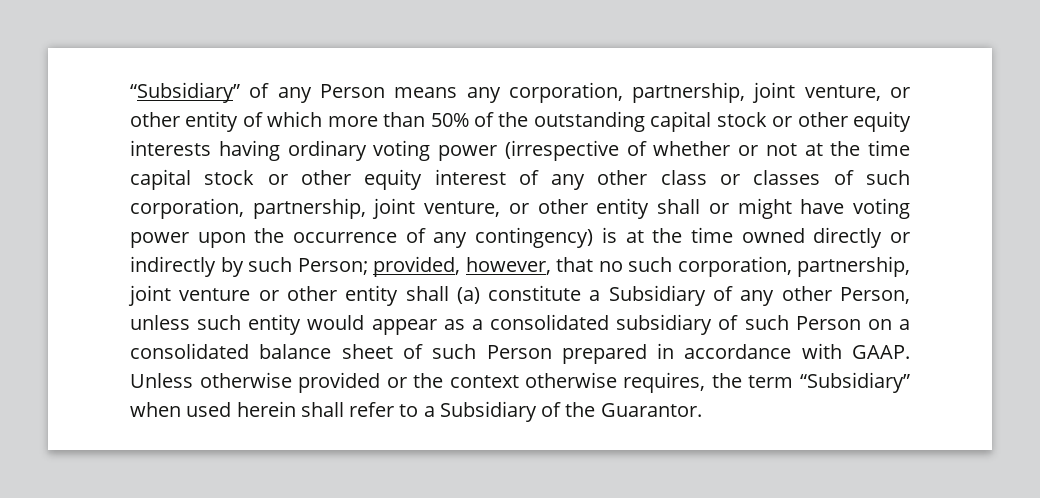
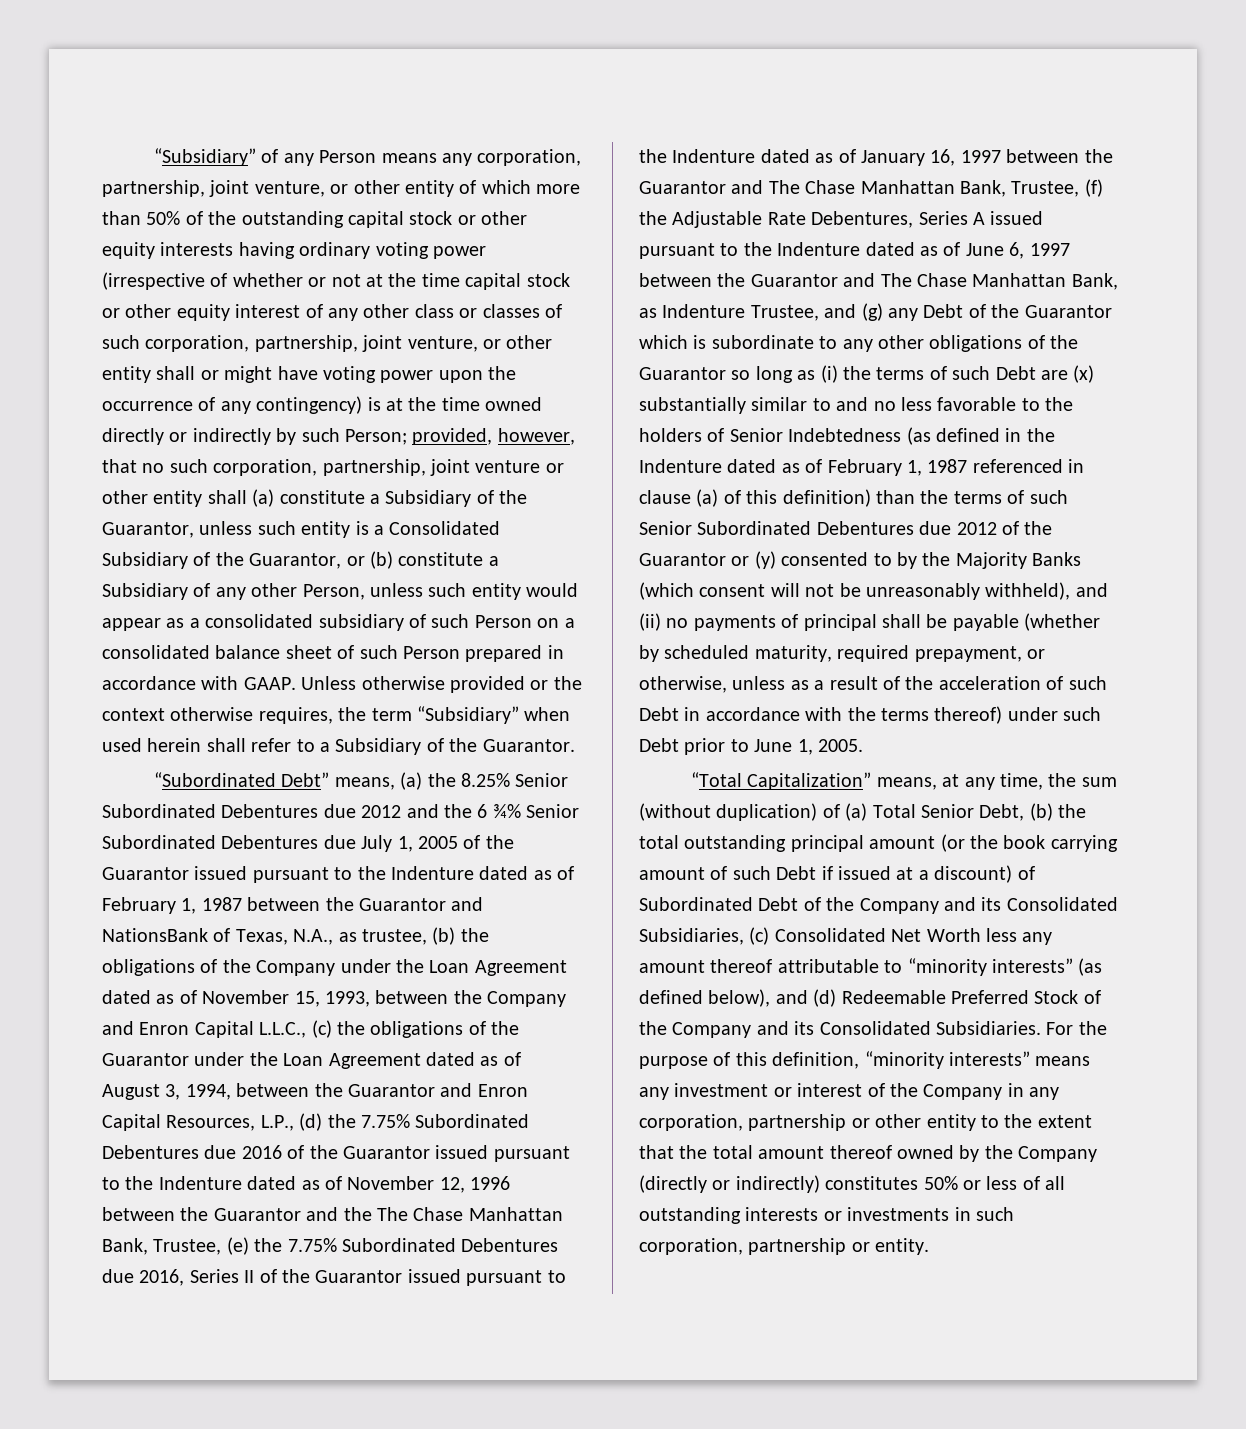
(734, 293) none -> [499,490,528,504] [102,521,501,538] [102,551,499,569] [102,583,211,600] the Guarantor, unless such entity is a Consolidated Subsidiary of the Guarantor, or (b) constitute a Subsidiary of
(702, 410) none -> [153,772,569,790] [102,804,580,818] [102,835,514,852] [102,866,575,883] [102,897,484,914] [102,927,489,945] [102,959,567,976] [102,990,567,1007] [102,1020,520,1038] [102,1052,521,1069] [102,1083,528,1100] [102,1113,530,1131] [102,1145,570,1162] [102,1176,511,1193] [102,1207,563,1221] [102,1237,559,1255] [102,1269,566,1286] [639,149,1113,166] [639,179,1103,197] [639,211,1044,228] [639,242,1070,259] [639,273,1118,290] [639,303,1112,321] [639,335,1079,352] [639,365,1095,383] [639,397,1074,414] [639,427,1055,445] [639,459,1085,476] [639,489,1068,507] [639,521,1053,535] [639,551,1082,569] [639,582,1108,600] [639,613,1101,631] [639,645,1045,662] [639,676,1107,693] [639,706,1102,724] [639,738,863,755] [690,772,1117,790] [639,803,1087,821] [639,834,1118,852] [639,865,1035,883] [639,897,1118,914] [639,927,1053,945] [639,958,1103,976] [639,989,1101,1007] [639,1021,1107,1038] [639,1051,1091,1069] [639,1083,1060,1100] [639,1114,1092,1131] [639,1145,1098,1162] [639,1175,1066,1193] [639,1207,1014,1224] [639,1238,930,1255] // “Subordinated Debt” means, (a) the 8.25% Senior Subordinated Debentures due 2012 and the 6 ¾% Senior Subordinated Debentures due July 1, 2005 of the Guarantor issued pursuant to the Indenture dated as of February 1, 1987 between the Guarantor and NationsBank of Texas, N.A., as trustee, (b) the obligations of the Company under the Loan Agreement dated as of November 15, 1993, between the Company and Enron Capital L.L.C., (c) the obligations of the Guarantor under the Loan Agreement dated as of August 3, 1994, between the Guarantor and Enron Capital Resources, L.P., (d) the 7.75% Subordinated Debentures due 2016 of the Guarantor issued pursuant to the Indenture dated as of November 12, 1996 between the Guarantor and the The Chase Manhattan Bank, Trustee, (e) the 7.75% Subordinated Debentures due 2016, Series II of the Guarantor issued pursuant to the Indenture dated as of January 16, 1997 between the Guarantor and The Chase Manhattan Bank, Trustee, (f) the Adjustable Rate Debentures, Series A issued pursuant to the Indenture dated as of June 6, 1997 between the Guarantor and The Chase Manhattan Bank, as Indenture Trustee, and (g) any Debt of the Guarantor which is subordinate to any other obligations of the Guarantor so long as (i) the terms of such Debt are (x) substantially similar to and no less favorable to the holders of Senior Indebtedness (as defined in the Indenture dated as of February 1, 1987 referenced in clause (a) of this definition) than the terms of such Senior Subordinated Debentures due 2012 of the Guarantor or (y) consented to by the Majority Banks (which consent will not be unreasonably withheld), and (ii) no payments of principal shall be payable (whether by scheduled maturity, required prepayment, or otherwise, unless as a result of the acceleration of such Debt in accordance with the terms thereof) under such Debt prior to June 1, 2005. // “Total Capitalization” means, at any time, the sum (without duplication) of (a) Total Senior Debt, (b) the total outstanding principal amount (or the book carrying amount of such Debt if issued at a discount) of Subordinated Debt of the Company and its Consolidated Subsidiaries, (c) Consolidated Net Worth less any amount thereof attributable to “minority interests” (as defined below), and (d) Redeemable Preferred Stock of the Company and its Consolidated Subsidiaries. For the purpose of this definition, “minority interests” means any investment or interest of the Company in any corporation, partnership or other entity to the extent that the total amount thereof owned by the Company (directly or indirectly) constitutes 50% or less of all outstanding interests or investments in such corporation, partnership or entity.

